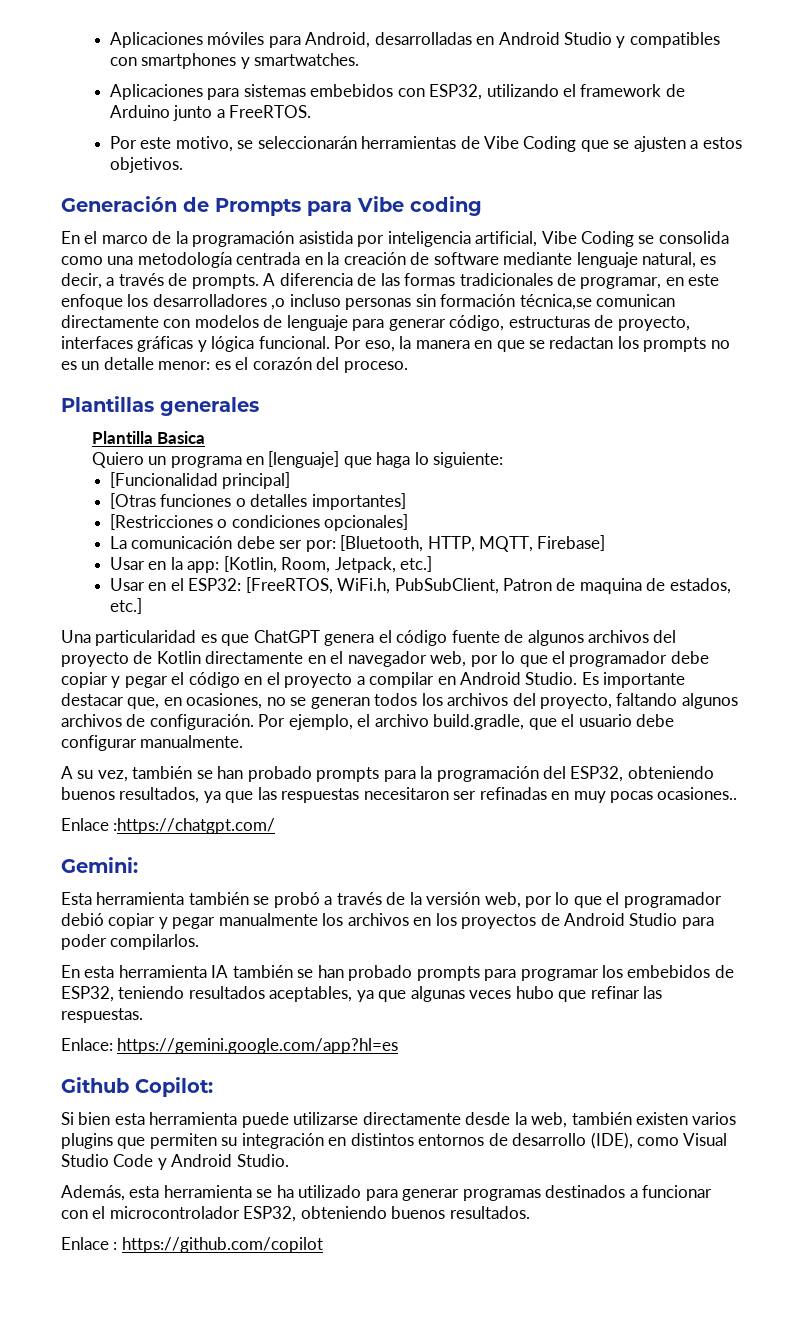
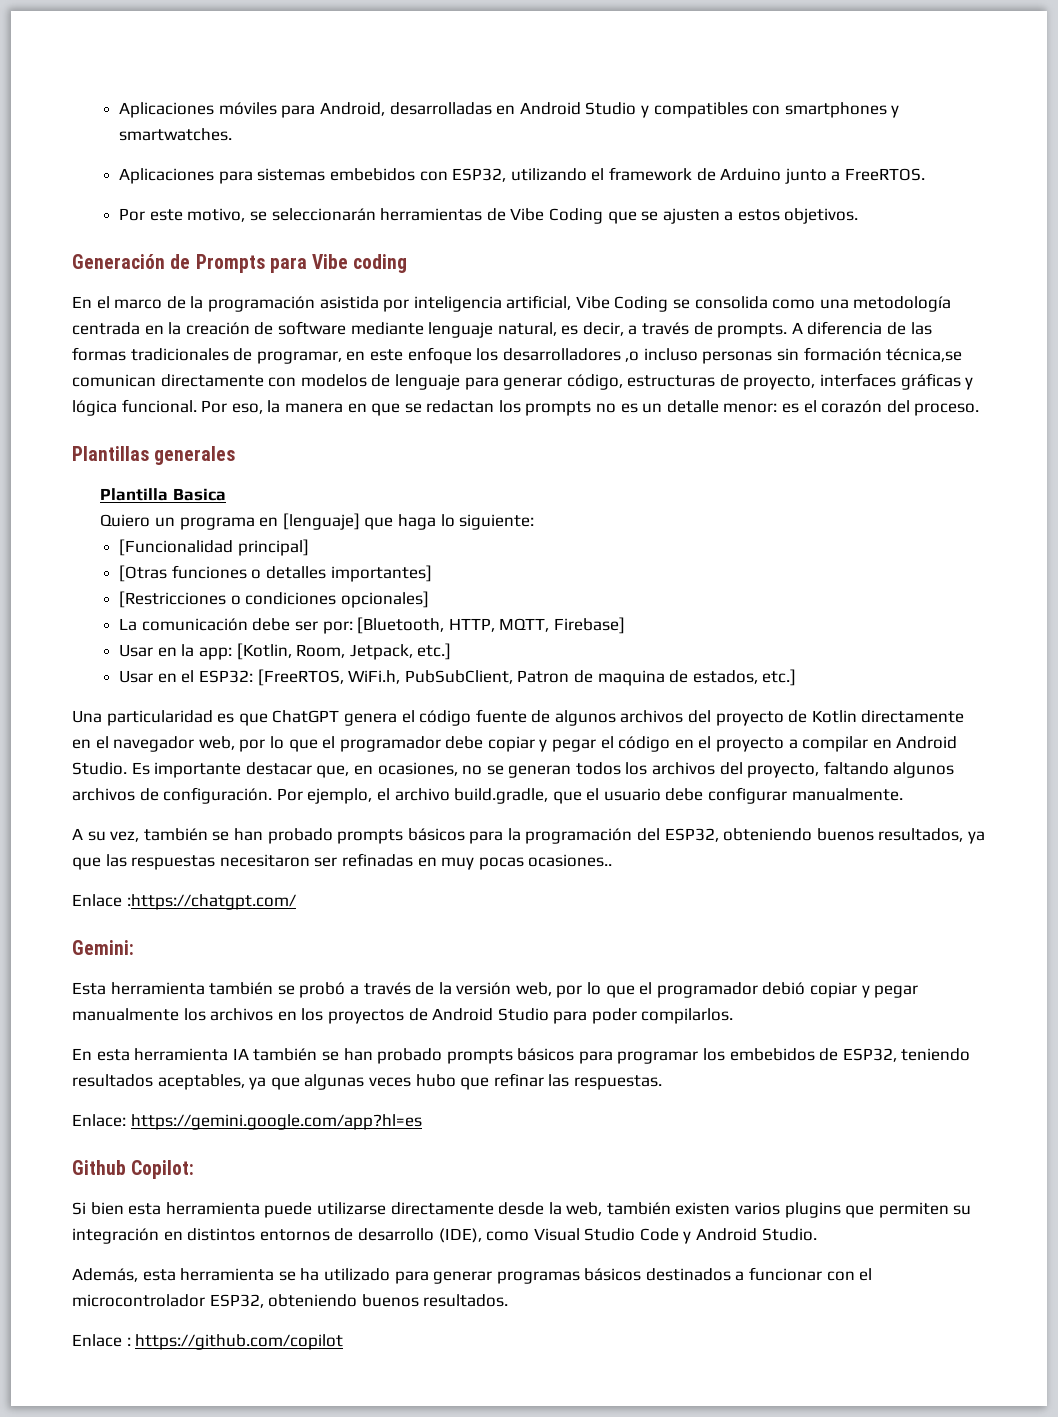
(380, 774) none -> [407,828,465,841] básicos
(480, 973) none -> [517,1048,575,1061] básicos
(541, 1195) none -> [584,1268,642,1281] básicos

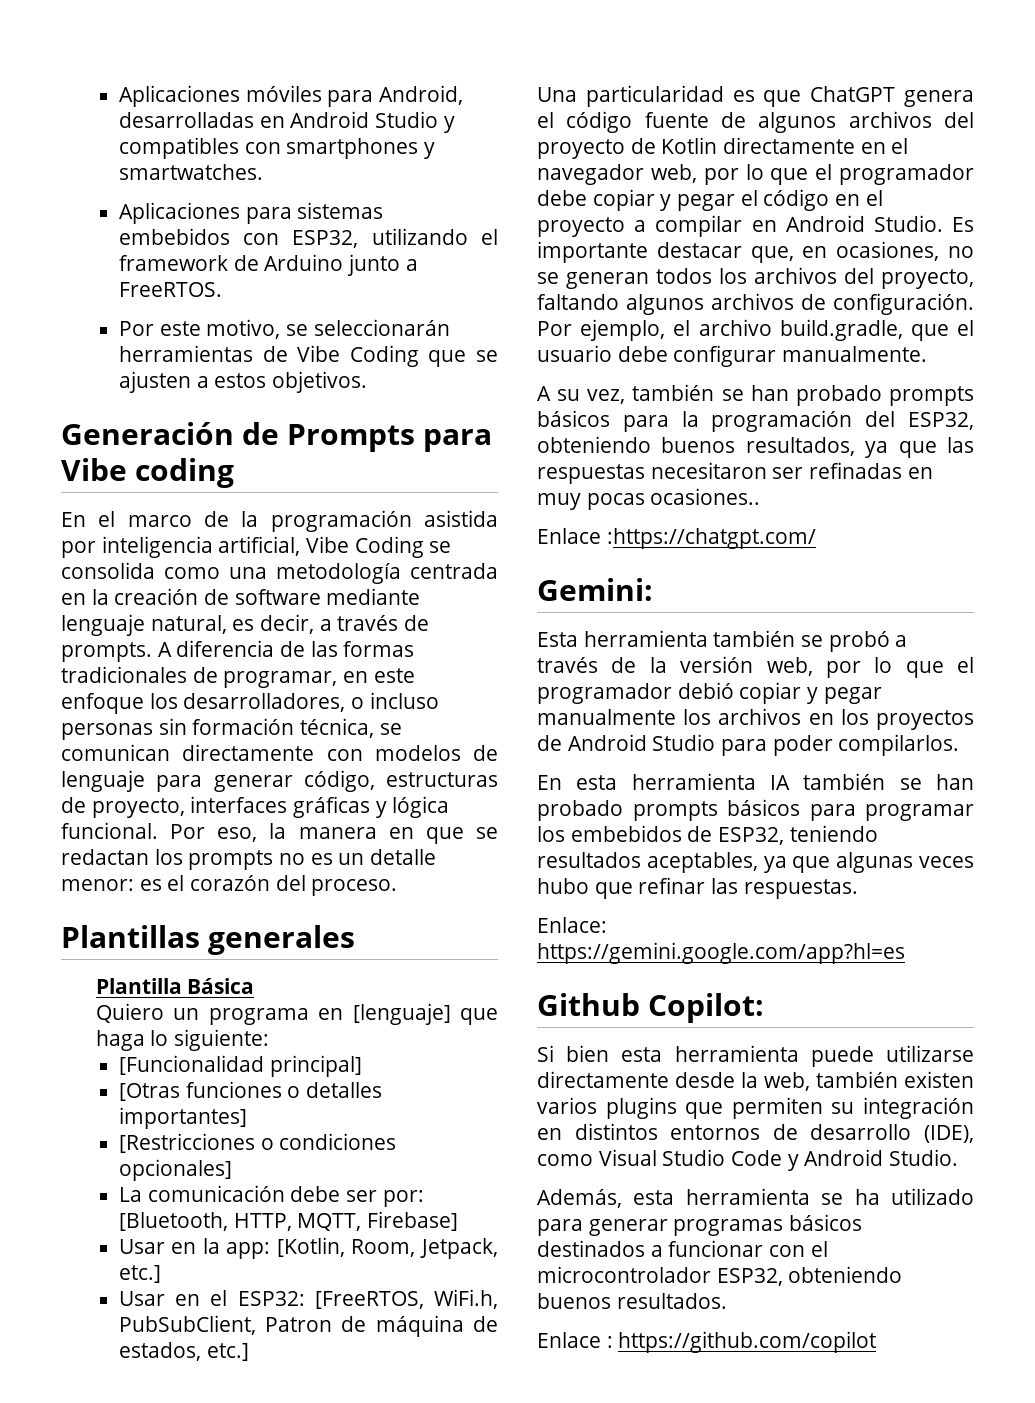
[502,348,640,362] desarrolladores ,o -> [183,693,365,712] desarrolladores, o
[886,348,963,362] técnica,se -> [300,718,402,738] técnica, se
[173,488,227,501] Basica -> [187,978,255,994] Básica
[597,670,665,686] maquina -> [375,1315,464,1337] máquina

